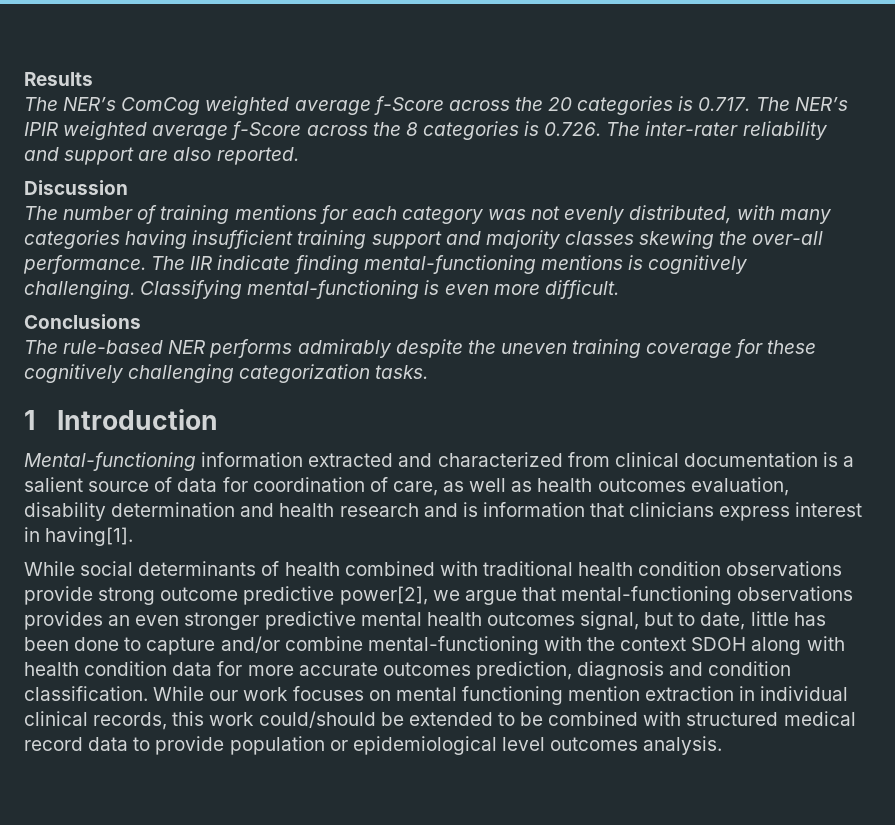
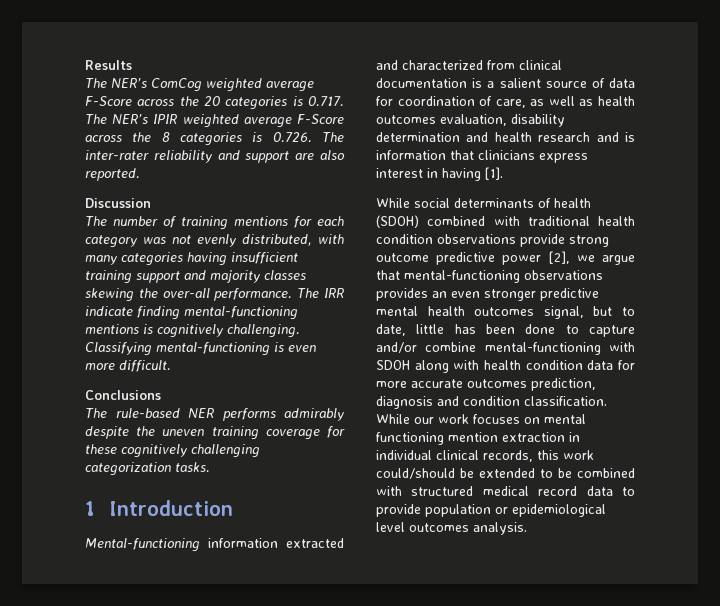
[373,96,444,115] f-Score -> [85,96,132,106] F-Score
[231,121,302,140] f-Score -> [297,114,344,124] F-Score
[190,256,214,270] IIR -> [324,288,344,298] IRR
[45,527,134,546] having[1]. -> [442,167,503,181] having [1].
(340, 569) none -> [376,215,419,228] (SDOH)
[339,586,428,605] power[2], -> [502,251,570,265] power [2],
[587,637,687,651] the context -> (635, 347) none

